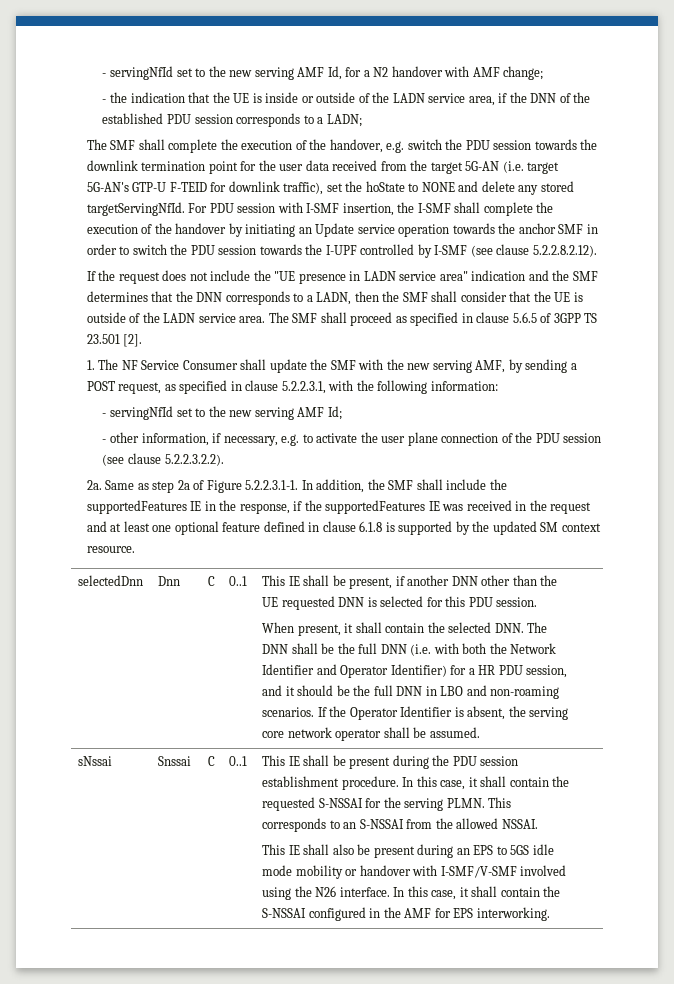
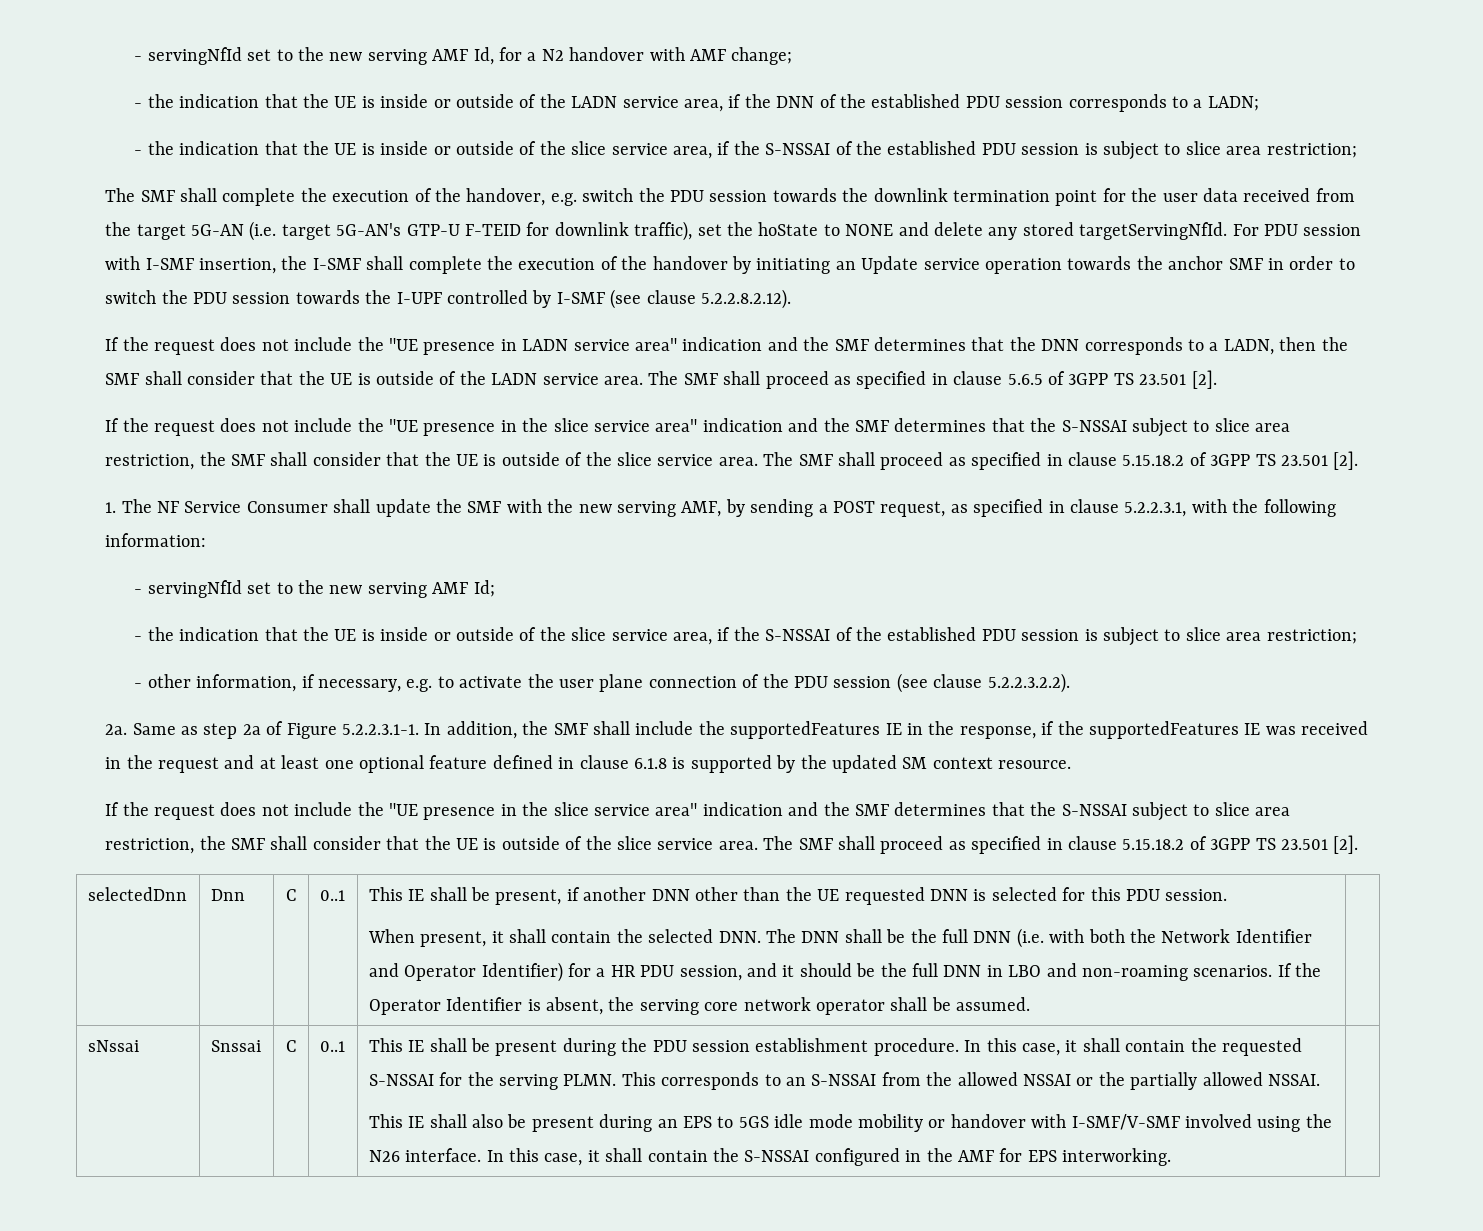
(362, 120) none -> [134,141,1357,160] // - the indication that the UE is inside or outside of the slice service area, if the S-NSSAI of the established PDU session is subject to slice area restriction;
(143, 340) none -> [105,418,1291,437] [105,451,1359,470] // If the request does not include the "UE presence in the slice service area" indication and the SMF determines that the S-NSSAI subject to slice area restriction, the SMF shall consider that the UE is outside of the slice service area. The SMF shall proceed as specified in clause 5.15.18.2 of 3GPP TS 23.501 [2].
(342, 413) none -> [134,627,1357,646] // - the indication that the UE is inside or outside of the slice service area, if the S-NSSAI of the established PDU session is subject to slice area restriction;
(135, 549) none -> [105,802,1291,821] [105,835,1359,854] // If the request does not include the "UE presence in the slice service area" indication and the SMF determines that the S-NSSAI subject to slice area restriction, the SMF shall consider that the UE is outside of the slice service area. The SMF shall proceed as specified in clause 5.15.18.2 of 3GPP TS 23.501 [2].
(499, 823) none -> [1022,1072,1263,1090] NSSAI or the partially allowed

